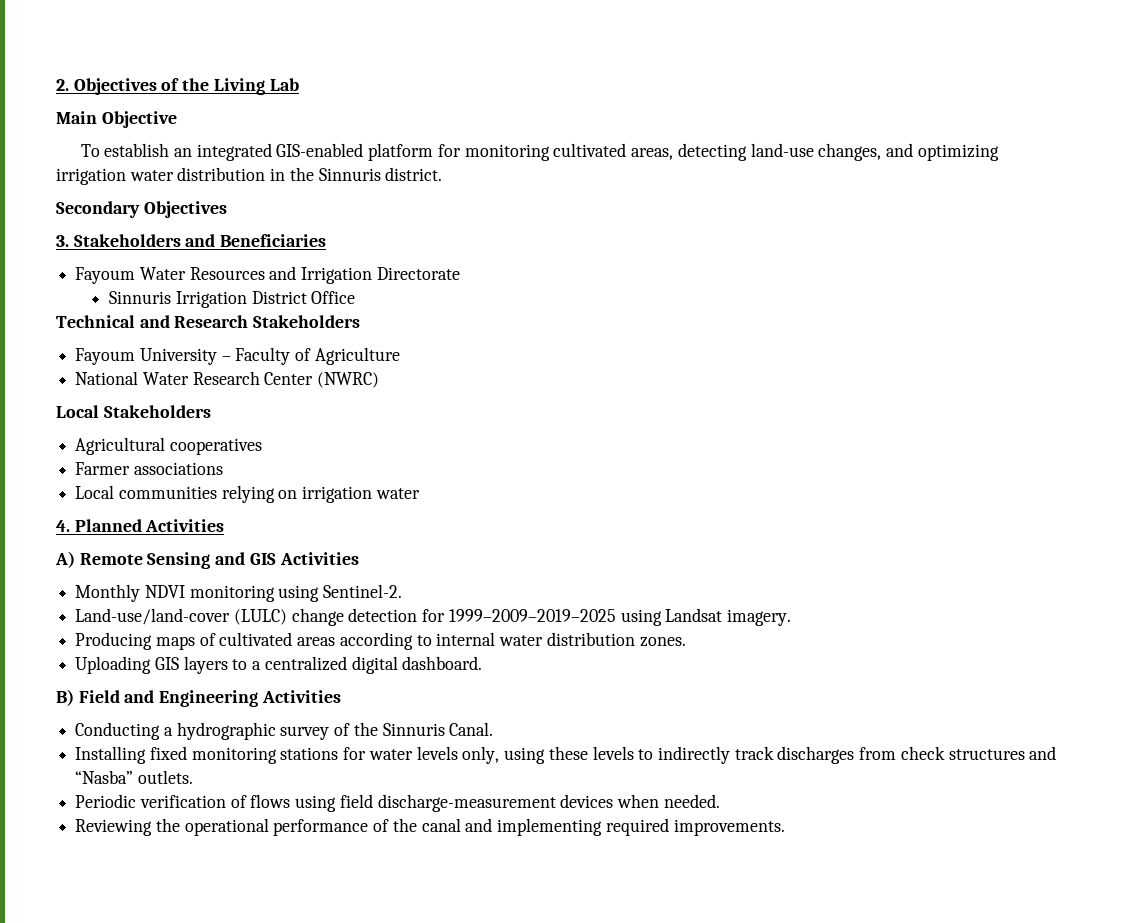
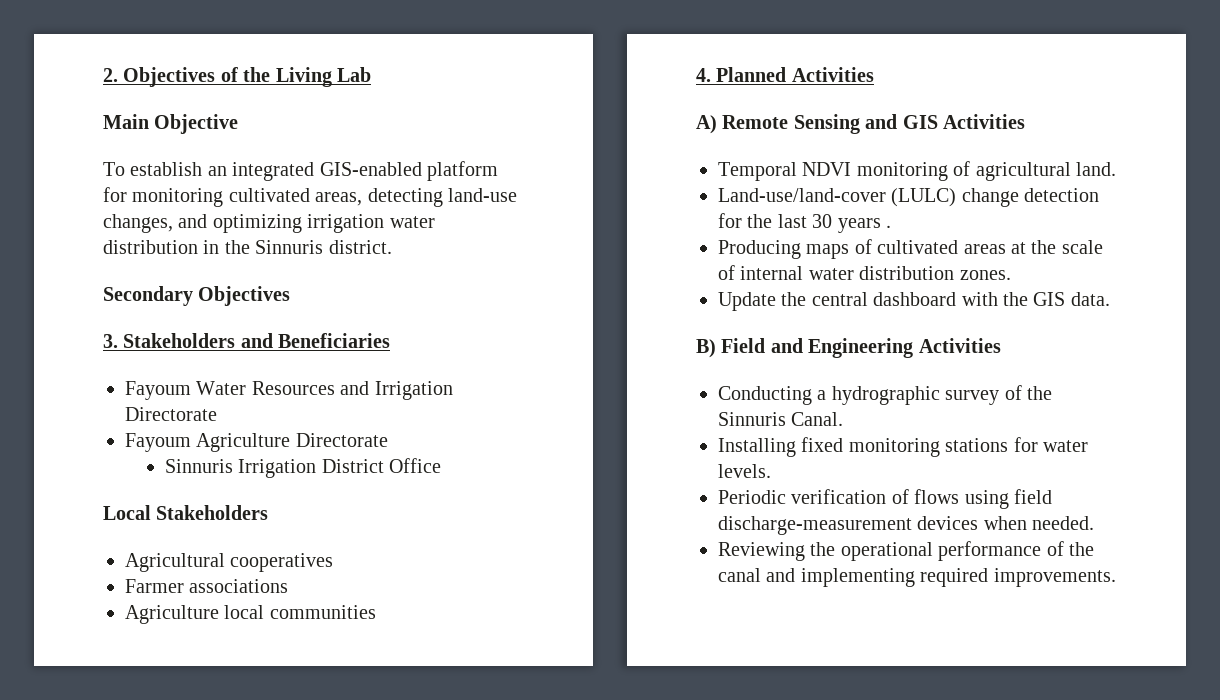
(460, 273) none -> [125,433,388,452] // Fayoum Agriculture Directorate
[56,315,361,328] [75,347,400,365] [75,371,380,388] // Technical and Research Stakeholders // Fayoum University – Faculty of Agriculture // National Water Research Center (NWRC) -> (442, 465) none
[75,485,115,499] Local -> [125,605,265,624] Agriculture local
[221,485,420,503] relying on irrigation water -> (376, 612) none
[75,584,141,602] Monthly -> [718,162,797,181] Temporal
[278,584,403,602] using Sentinel-2. -> [953,161,1116,181] of agricultural land.
[448,608,792,626] 1999–2009–2019–2025 using Landsat imagery. -> [747,214,891,233] the last 30 years .
[339,632,432,650] according to -> [1011,240,1103,254] [718,265,735,280] at the scale of
[75,656,483,674] Uploading GIS layers to a centralized digital dashboard. -> [718,292,1110,311] Update the central dashboard with the GIS data.
[416,746,1057,764] [75,770,193,784] levels only, using these levels to indirectly track discharges from check structures and “Nasba” outlets. -> [718,464,771,478] levels.

